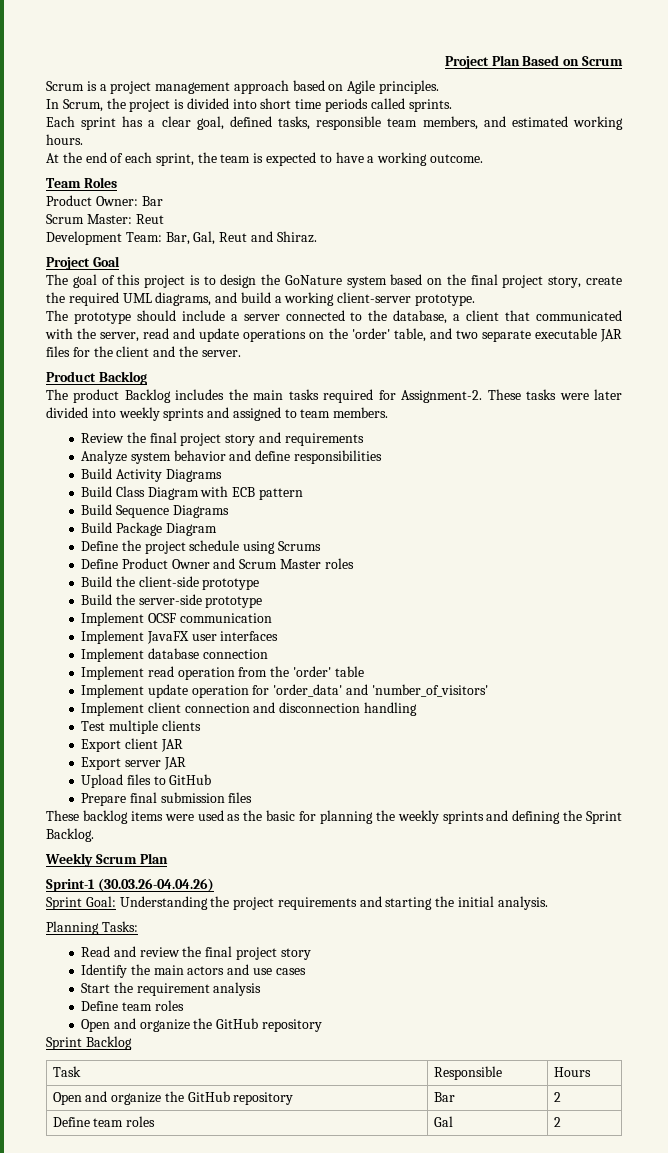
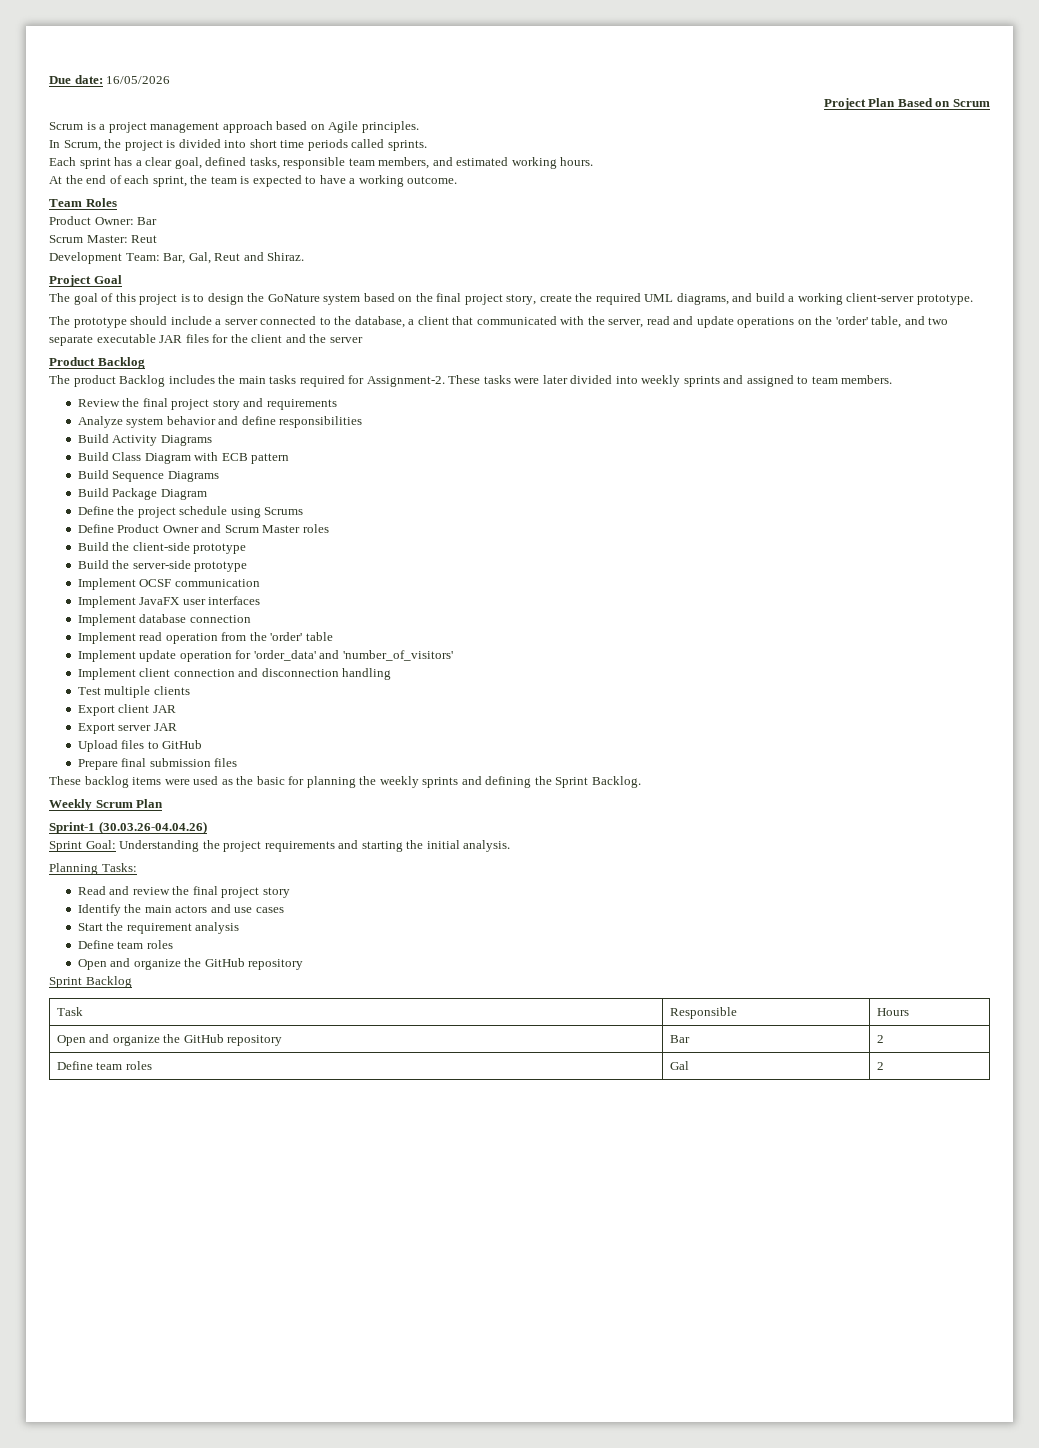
(444, 62) none -> [49,75,171,84] Due date: 16/05/2026 //
[201,350,241,357] server. -> [329,337,363,343] server

